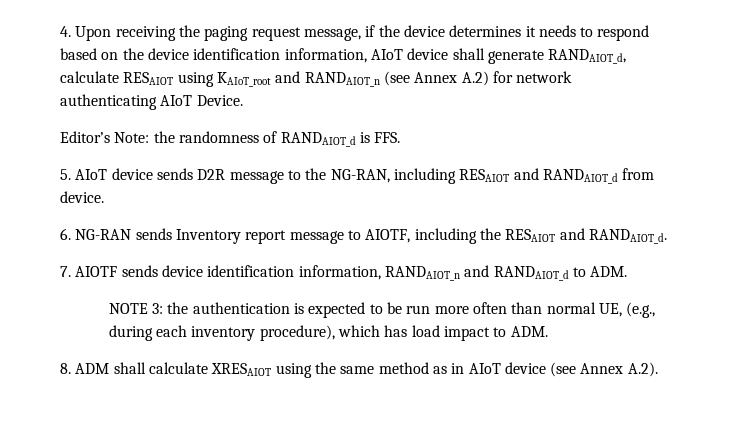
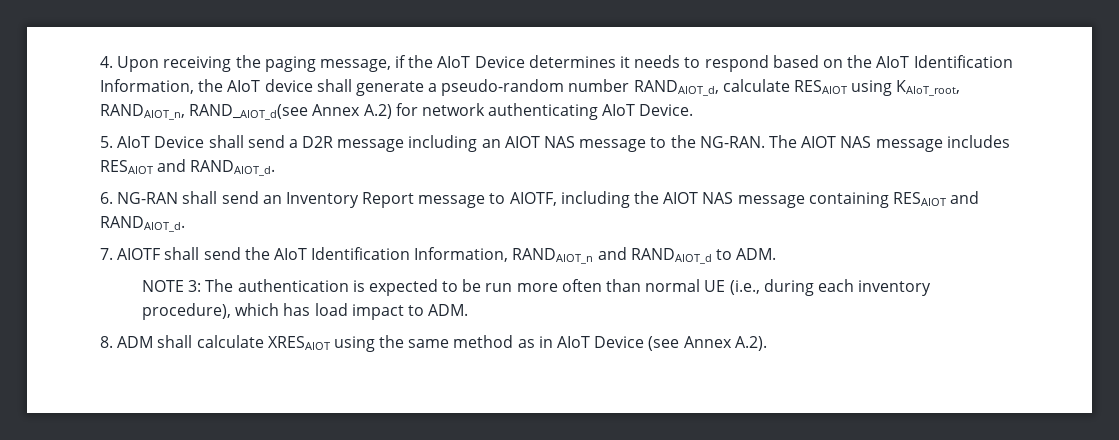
[251,27,301,41] request -> (316, 64) none
[403,25,445,37] device -> [437,56,525,68] AIoT Device
[147,48,367,63] device identification information, -> [876,55,1013,68] [100,79,224,94] AIoT Identification Information, the
(544, 57) none -> [428,79,630,96] a pseudo-random number
[216,71,410,87] KAIoT_root and RANDAIOT_n (see -> [896,80,961,96] [100,104,309,120] KAIoT_root, RANDAIOT_n, RAND_AIOT_d(see
[60,131,401,147] [60,168,655,184] [60,191,104,203] [60,228,287,244] Editor’s Note: the randomness of RANDAIOT_d is FFS. // 5. AIoT device sends D2R message to the NG-RAN, including RESAIOT and RANDAIOT_d from device. // 6. NG-RAN sends Inventory report -> [100,135,1010,152] [100,159,276,176] [100,191,415,208] 5. AIoT Device shall send a D2R message including an AIOT NAS message to the NG-RAN. The AIOT NAS message includes RESAIOT and RANDAIOT_d. // 6. NG-RAN shall send an Inventory Report
(501, 234) none -> [663,192,889,208] AIOT NAS message containing
[121,265,381,280] sends device identification information, -> [164,247,509,262] shall send the AIoT Identification Information,
[167,302,189,314] the -> [205,279,234,292] The
[598,302,656,318] UE, (e.g., -> [704,280,760,295] UE (i.e.,
[504,362,546,374] device -> [594,336,645,348] Device

